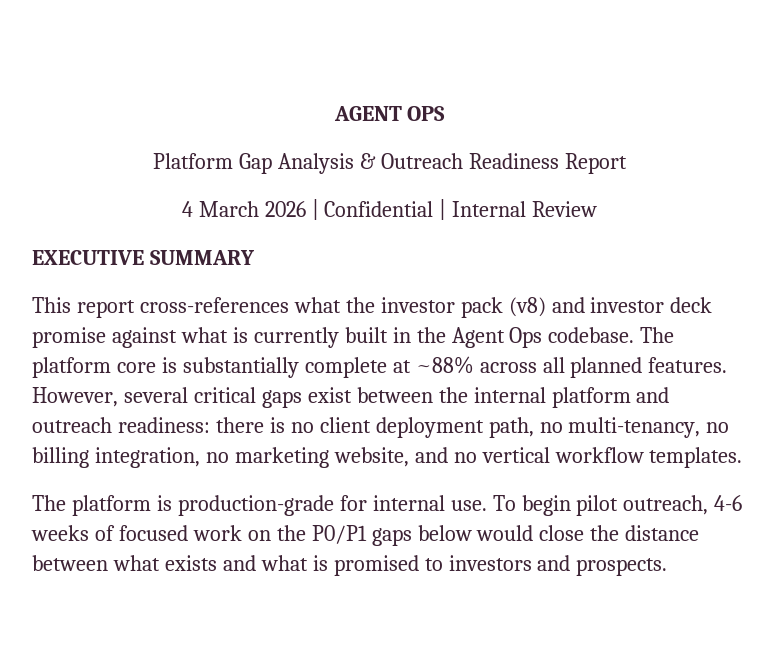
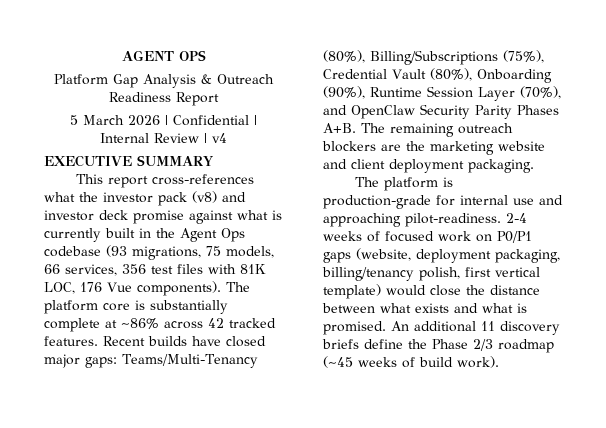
[181,201,193,217] 4 -> [70,115,78,125] 5
(598, 209) none -> [204,133,227,143] | v4
[548,327,635,343] codebase. -> [44,245,274,260] [44,264,266,276] [44,281,221,296] codebase (93 migrations, 75 models, 66 services, 356 test files with 81K LOC, 176 Vue components).
[415,356,728,378] [32,387,670,408] [32,417,730,438] [32,447,743,468] ~88% across all planned features. However, several critical gaps exist between the internal platform and outreach readiness: there is no client deployment path, no multi-tenancy, no billing integration, no marketing website, and no vertical workflow templates. -> [121,318,276,329] [44,336,266,347] [44,354,258,368] [323,50,544,65] [323,68,552,83] [323,86,561,101] [323,104,559,119] [323,123,513,137] [322,141,545,155] [323,159,534,173] ~86% across 42 tracked features. Recent builds have closed major gaps: Teams/Multi-Tenancy (80%), Billing/Subscriptions (75%), Credential Vault (80%), Onboarding (90%), Runtime Session Layer (70%), and OpenClaw Security Parity Phases A+B. The remaining outreach blockers are the marketing website and client deployment packaging.
[450,495,743,516] use. To begin pilot outreach, 4-6 -> [513,195,563,205] [323,213,527,227] use and approaching pilot-readiness. 2-4
[276,525,306,541] the -> (492, 238) none
[417,525,472,541] below -> [356,248,560,263] [322,267,540,281] [323,284,381,299] (website, deployment packaging, billing/tenancy polish, first vertical template)
[333,555,668,576] promised to investors and prospects. -> [323,321,560,335] [322,339,554,353] [323,356,499,368] promised. An additional 11 discovery briefs define the Phase 2/3 roadmap (~45 weeks of build work).

